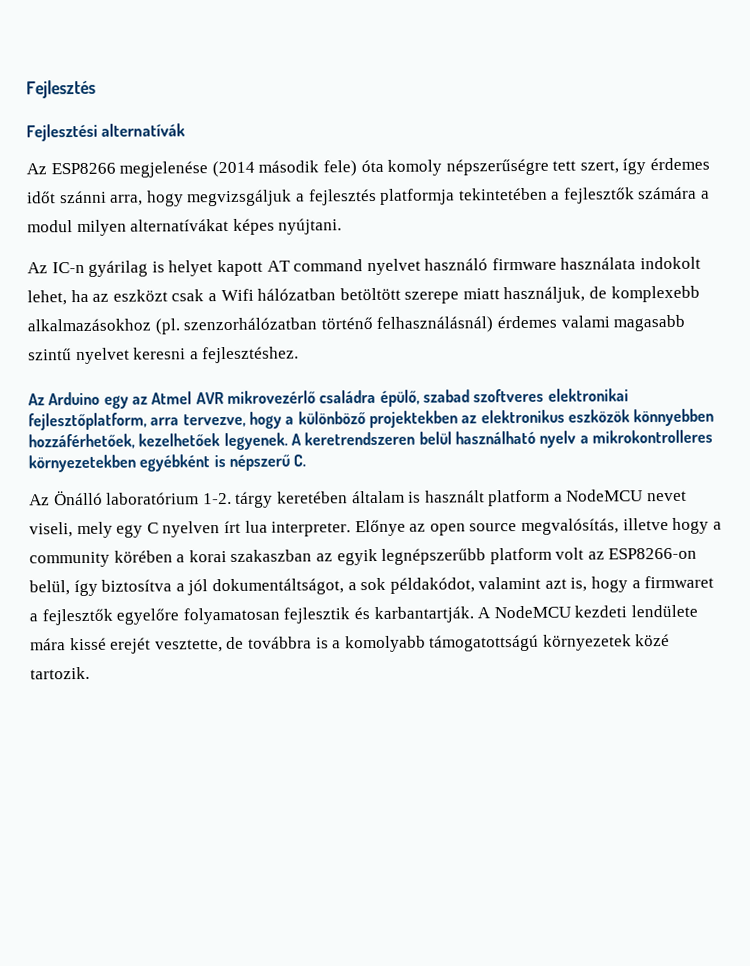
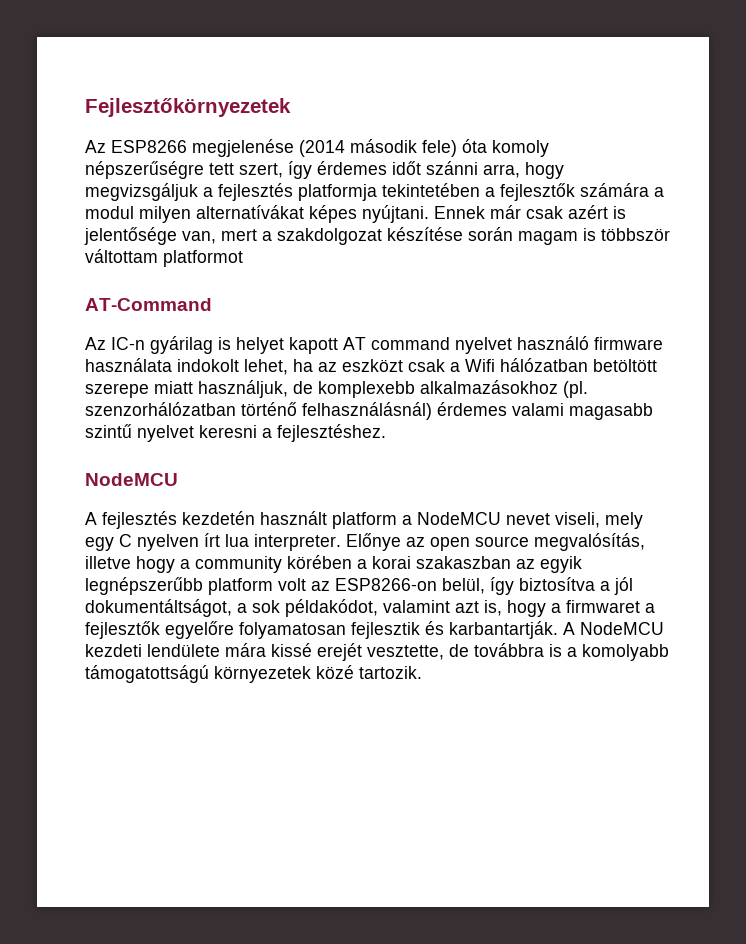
[26,79,96,99] [26,123,186,142] Fejlesztés // Fejlesztési alternatívák -> [85,98,291,117] Fejlesztőkörnyezetek
(343, 226) none -> [434,205,626,219] [84,227,670,245] [85,249,243,267] [85,298,212,311] Ennek már csak azért is jelentősége van, mert a szakdolgozat készítése során magam is többször váltottam platformot // AT-Command
[28,388,629,409] [28,408,715,431] [28,429,713,451] [28,454,307,473] [29,490,422,508] Az Arduino egy az Atmel AVR mikrovezérlő családra épülő, szabad szoftveres elektronikai fejlesztőplatform, arra tervezve, hogy a különböző projektekben az elektronikus eszközök könnyebben hozzáférhetőek, kezelhetőek legyenek. A keretrendszeren belül használható nyelv a mikrokontrolleres környezetekben egyébként is népszerű C. // Az Önálló laboratórium 1-2. tárgy keretében általam is -> [85,473,178,486] [85,511,255,529] NodeMCU // A fejlesztés kezdetén

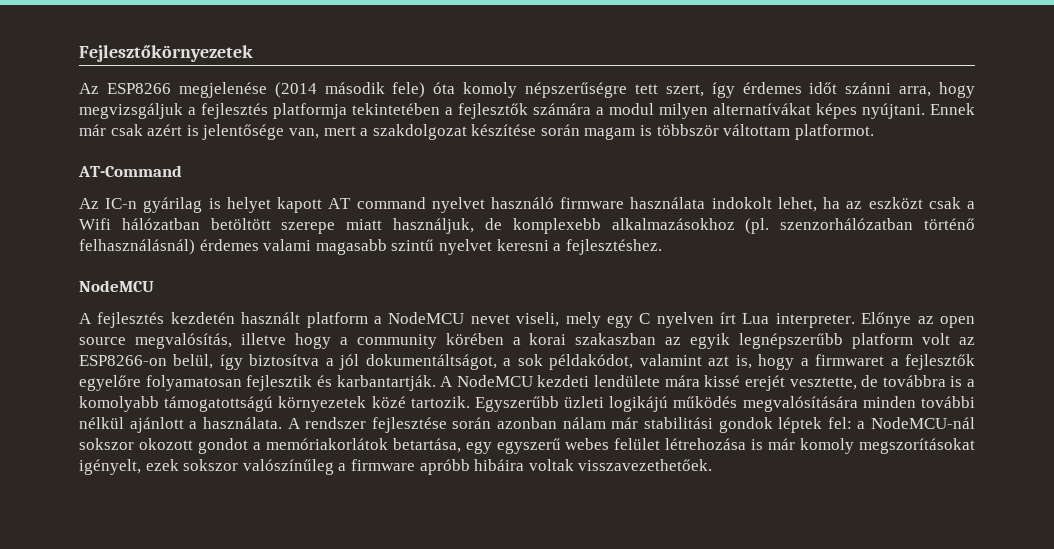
[163,250,243,267] platformot -> [794,124,874,140] platformot.
[225,534,249,547] lua -> [742,313,770,324] Lua
(422, 672) none -> [474,396,975,412] [79,417,975,433] [79,438,976,454] [79,459,713,475] Egyszerűbb üzleti logikájú működés megvalósítására minden további nélkül ajánlott a használata. A rendszer fejlesztése során azonban nálam már stabilitási gondok léptek fel: a NodeMCU-nál sokszor okozott gondot a memóriakorlátok betartása, egy egyszerű webes felület létrehozása is már komoly megszorításokat igényelt, ezek sokszor valószínűleg a firmware apróbb hibáira voltak visszavezethetőek.

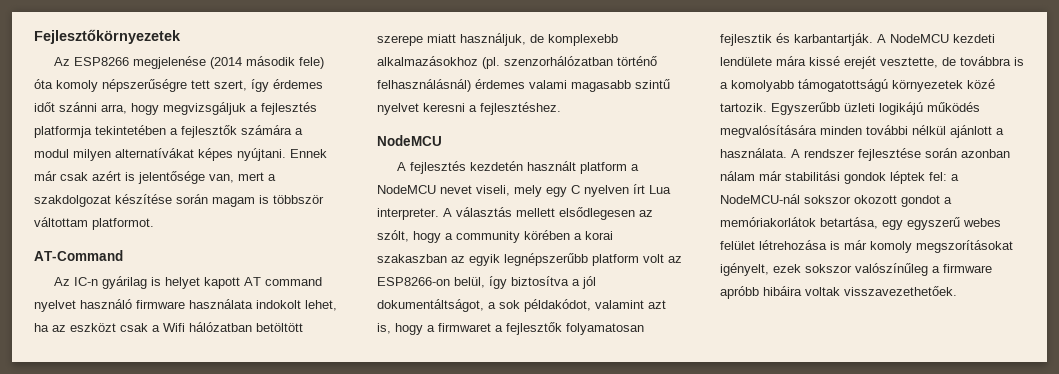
[861,312,976,328] [79,333,286,349] Előnye az open source megvalósítás, illetve -> [443,207,653,220] [377,230,409,242] A választás mellett elsődlegesen az szólt,
[79,375,141,391] egyelőre -> (562, 328) none

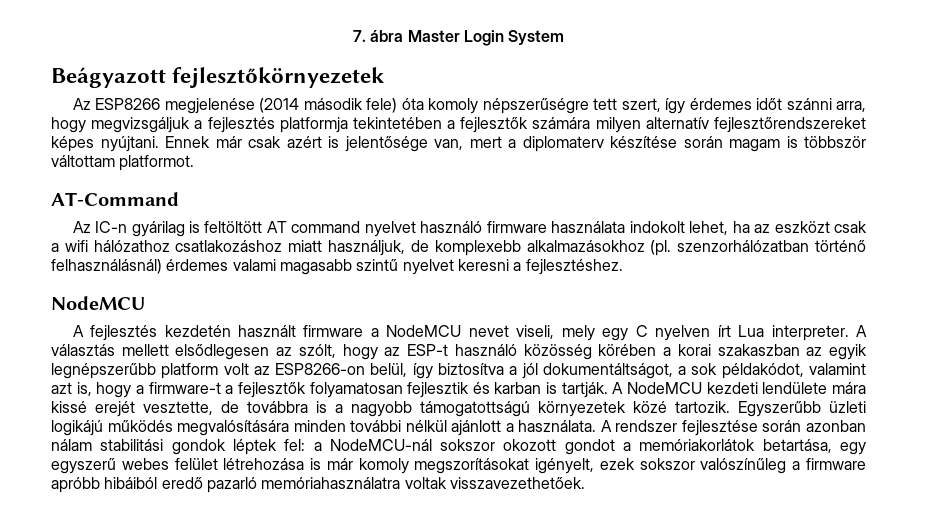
[34,29,181,44] Fejlesztőkörnyezetek -> [352,30,565,46] [51,67,385,88] 7. ábra Master Login System // Beágyazott fejlesztőkörnyezetek
[295,128,303,135] [34,148,194,161] a modul milyen alternatívákat -> [595,117,866,133] milyen alternatív fejlesztőrendszereket
[34,195,111,207] szakdolgozat -> [522,136,604,152] diplomaterv
[164,277,240,289] helyet kapott -> [204,221,263,233] feltöltött
[163,322,303,332] [377,35,423,46] Wifi hálózatban betöltött szerepe -> [64,240,283,252] wifi hálózathoz csatlakozáshoz
[579,162,627,174] platform -> [303,325,364,337] firmware
[445,231,520,243] a community -> [384,344,592,360] az ESP-t használó közösség
[438,323,491,332] firmwaret -> [148,382,221,394] firmware-t
[794,33,873,46] karbantartják. -> [494,382,608,398] karban is tartják.
[731,80,794,92] komolyabb -> [351,401,412,417] nagyobb
[759,171,782,181] már -> (92, 445) none
[763,286,802,296] hibáira -> [104,477,401,493] hibáiból eredő pazarló memóriahasználatra

